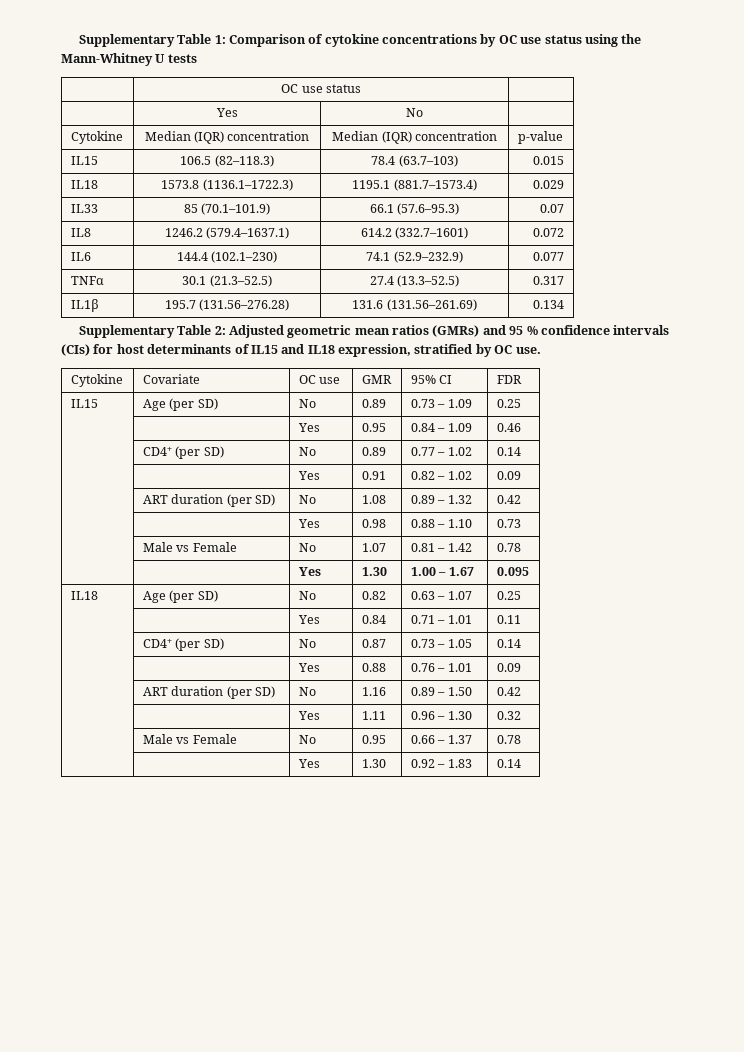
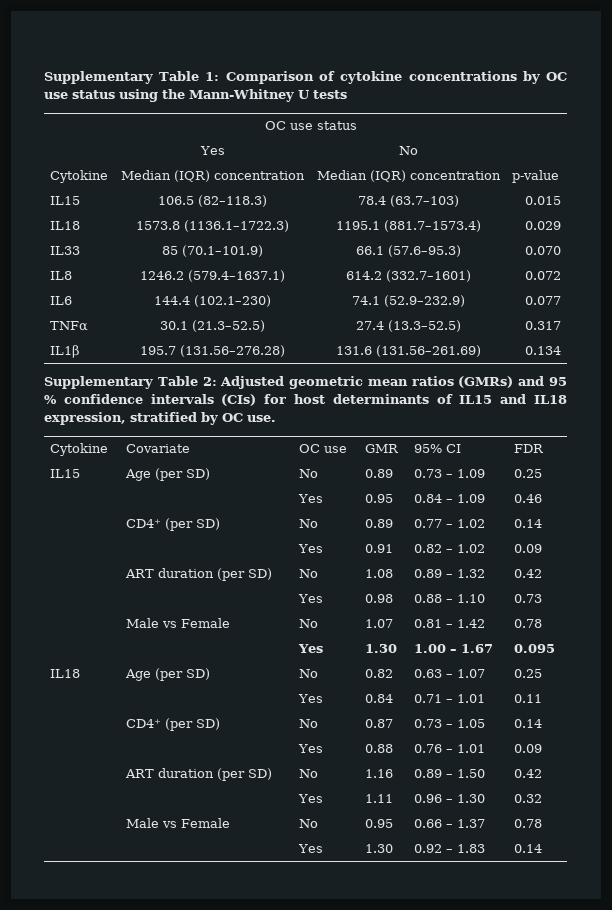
[540,204,565,213] 0.07 -> [525,246,562,255] 0.070

